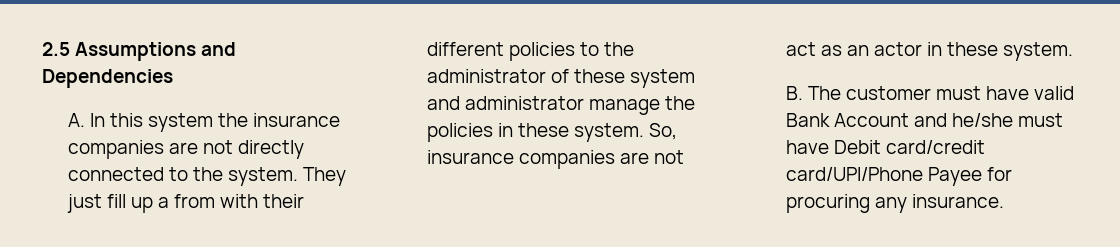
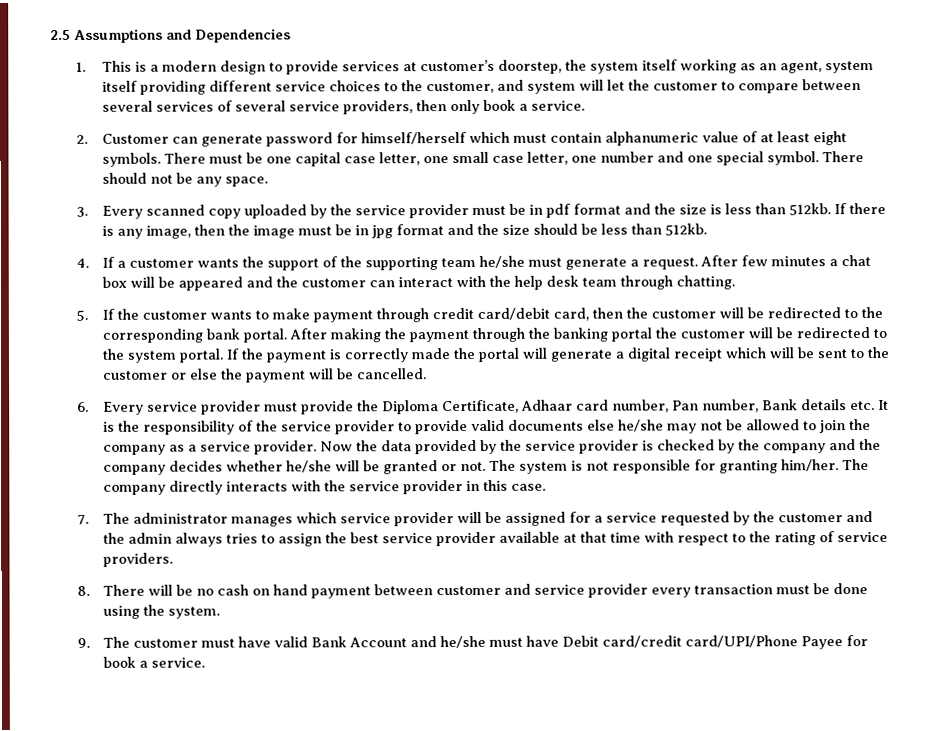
[67,113,341,132] [67,140,304,159] [67,167,347,186] [66,194,305,213] [426,42,634,61] [426,69,695,88] [426,96,695,115] [426,123,678,142] [426,150,684,169] [785,42,999,56] A. In this system the insurance companies are not directly connected to the system. They just fill up a from with their different policies to the administrator of these system and administrator manage the policies in these system. So, insurance companies are not act as an actor in these -> [75,59,874,75] [101,79,861,95] [101,99,585,115] [75,131,847,147] [101,151,864,167] [101,172,268,187] [75,202,886,219] [101,223,707,239] [75,255,871,271] [101,275,735,291] [75,306,883,323] [101,327,887,343] [101,346,889,363] [102,368,427,383] [76,399,889,415] [102,419,871,435] [102,438,881,455] [102,459,869,475] [102,479,546,495] [76,511,873,527] [102,531,888,547] [102,552,173,567] [76,583,868,599] [102,604,165,619] 1. This is a modern design to provide services at customer’s doorstep, the system itself working as an agent, system itself providing different service choices to the customer, and system will let the customer to compare between several services of several service providers, then only book a service. // 2. Customer can generate password for himself/herself which must contain alphanumeric value of at least eight symbols. There must be one capital case letter, one small case letter, one number and one special symbol. There should not be any space. // 3. Every scanned copy uploaded by the service provider must be in pdf format and the size is less than 512kb. If there is any image, then the image must be in jpg format and the size should be less than 512kb. // 4. If a customer wants the support of the supporting team he/she must generate a request. After few minutes a chat box will be appeared and the customer can interact with the help desk team through chatting. // 5. If the customer wants to make payment through credit card/debit card, then the customer will be redirected to the corresponding bank portal. After making the payment through the banking portal the customer will be redirected to the system portal. If the payment is correctly made the portal will generate a digital receipt which will be sent to the customer or else the payment will be cancelled. // 6. Every service provider must provide the Diploma Certificate, Adhaar card number, Pan number, Bank details etc. It is the responsibility of the service provider to provide valid documents else he/she may not be allowed to join the company as a service provider. Now the data provided by the service provider is checked by the company and the company decides whether he/she will be granted or not. The system is not responsible for granting him/her. The company directly interacts with the service provider in this case. // 7. The administrator manages which service provider will be assigned for a service requested by the customer and the admin always tries to assign the best service provider available at that time with respect to the rating of service providers. // 8. There will be no cash on hand payment between customer and service provider every transaction must be done using the
[785,86,803,100] B. -> [76,637,90,648] 9.
[785,194,1004,213] procuring any insurance. -> [102,656,205,668] book a service.

